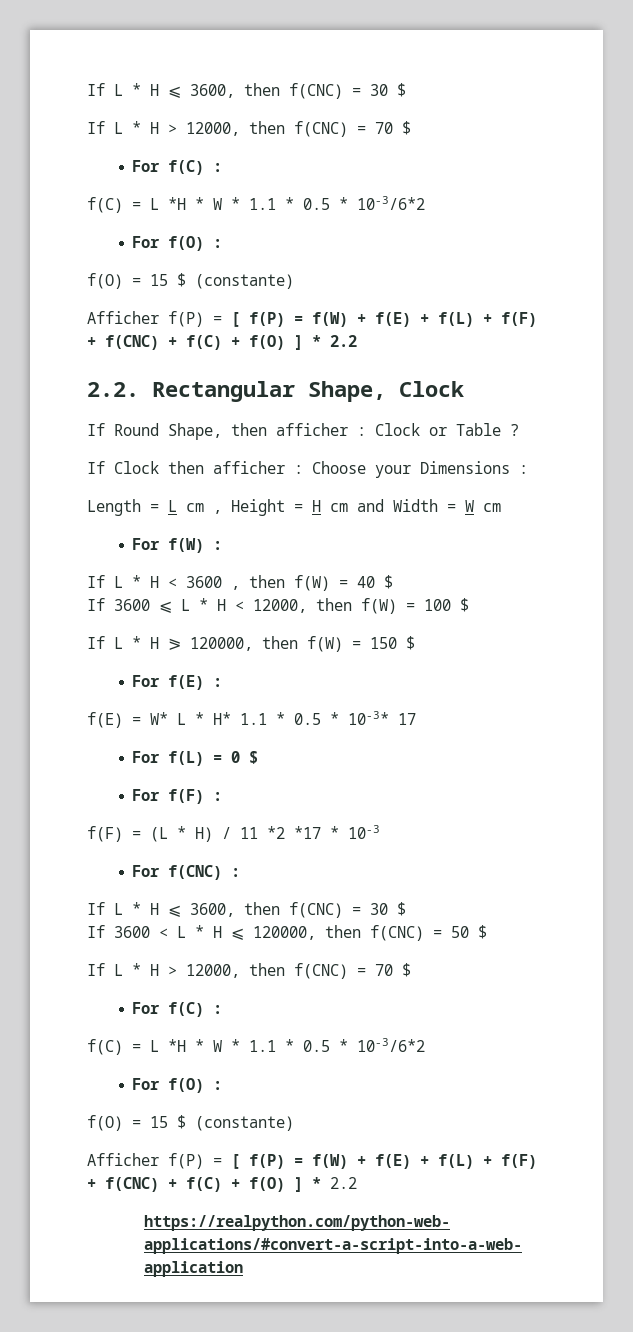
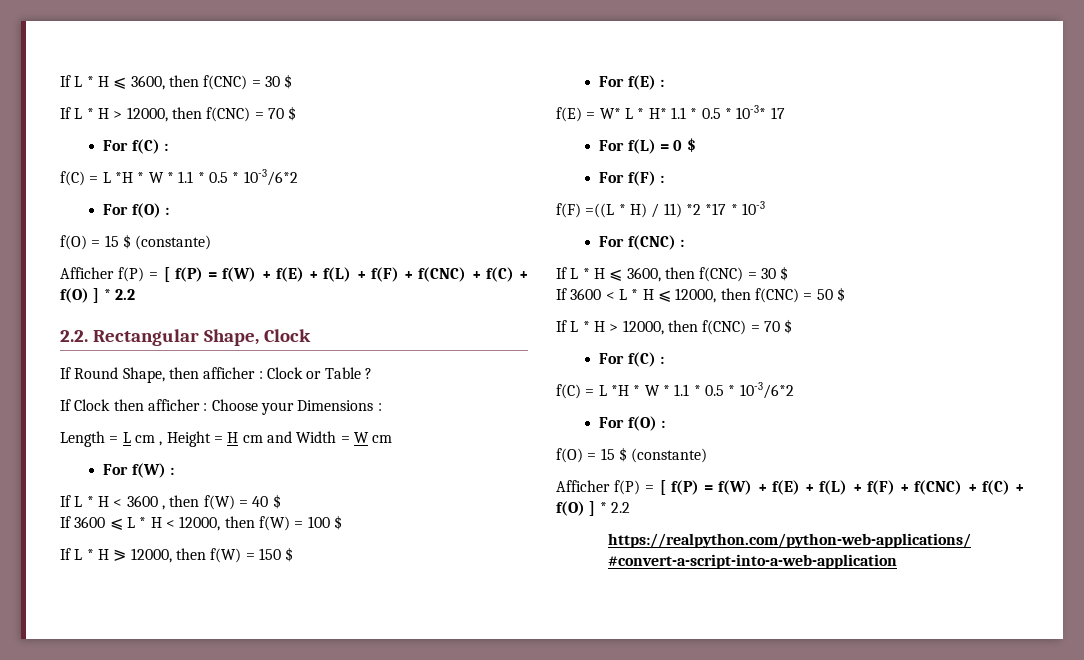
[190,637,253,651] 120000, -> [130,548,172,563] 12000,
[132,827,168,842] = (L -> [585,203,615,218] =((L
[240,827,258,839] 11 -> [663,203,682,218] 11)
[253,926,316,940] 120000, -> [675,288,717,303] 12000,

